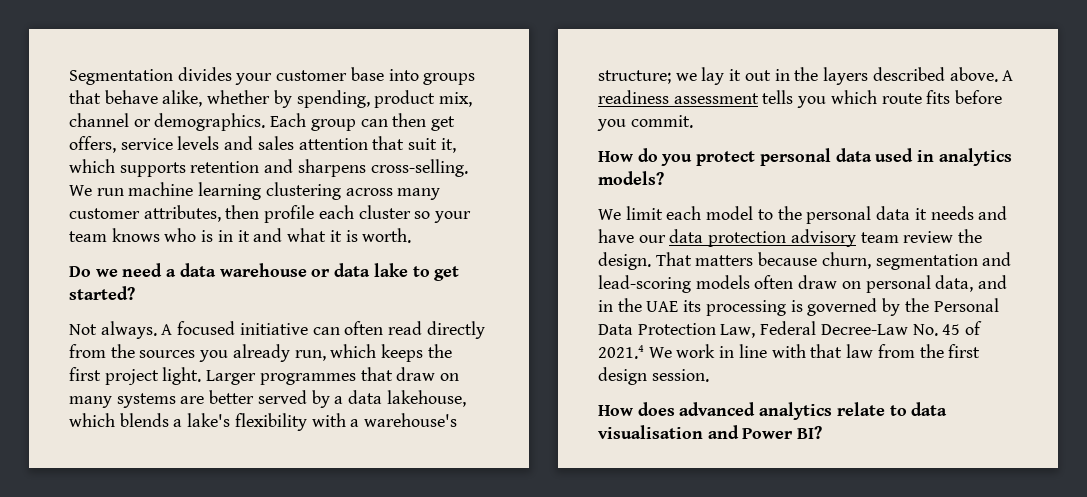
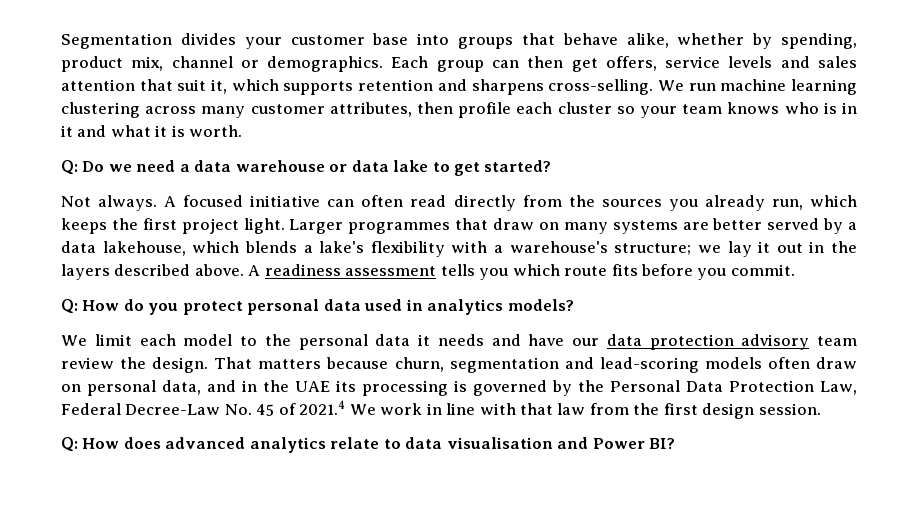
(412, 235) none -> [61,160,78,175] Q:
(693, 121) none -> [61,299,78,314] Q:
(709, 375) none -> [61,437,78,452] Q:

